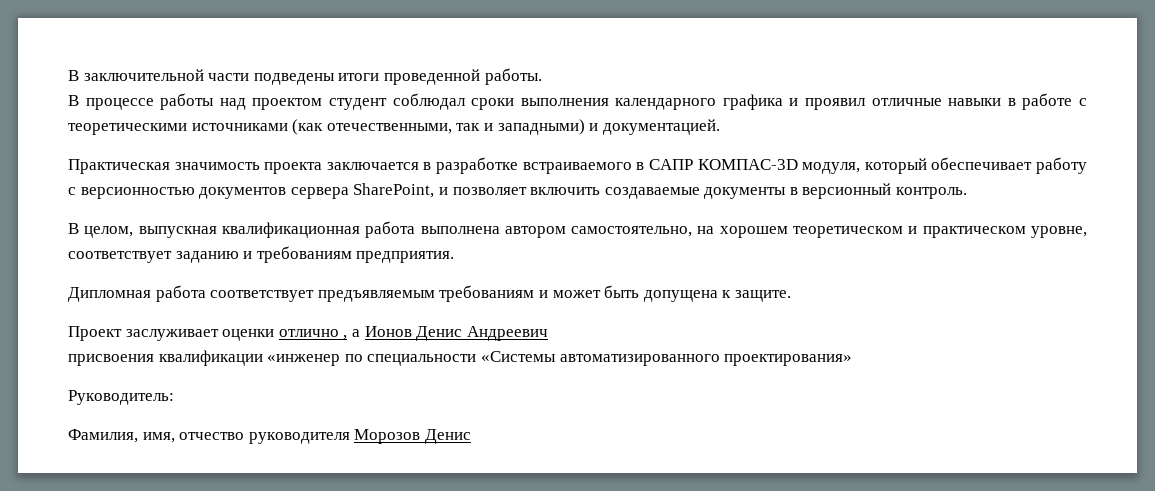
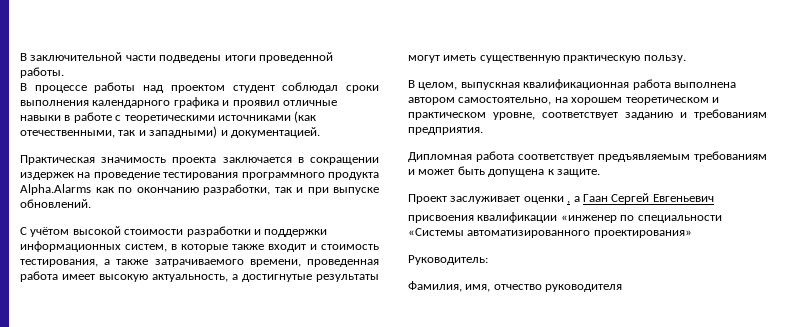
[436,157,1087,174] [68,183,968,199] разработке встраиваемого в САПР КОМПАС-3D модуля, который обеспечивает работу с версионностью документов сервера SharePoint, и позволяет включить создаваемые документы в версионный контроль. -> [309,157,379,165] [20,172,379,180] [20,184,379,195] [20,199,91,208] [20,226,328,237] [20,241,379,252] [20,259,379,267] [20,271,379,282] [408,55,686,63] сокращении издержек на проведение тестирования программного продукта Alpha.Alarms как по окончанию разработки, так и при выпуске обновлений. // С учётом высокой стоимости разработки и поддержки информационных систем, в которые также входит и стоимость тестирования, а также затрачиваемого времени, проведенная работа имеет высокую актуальность, а достигнутые результаты могут иметь существенную практическую пользу.
[278,329,339,337] отлично -> (564, 200) none
[364,326,548,341] Ионов Денис Андреевич -> [582,193,714,204] Гаан Сергей Евгеньевич
[354,429,471,444] Морозов Денис -> (623, 288) none

